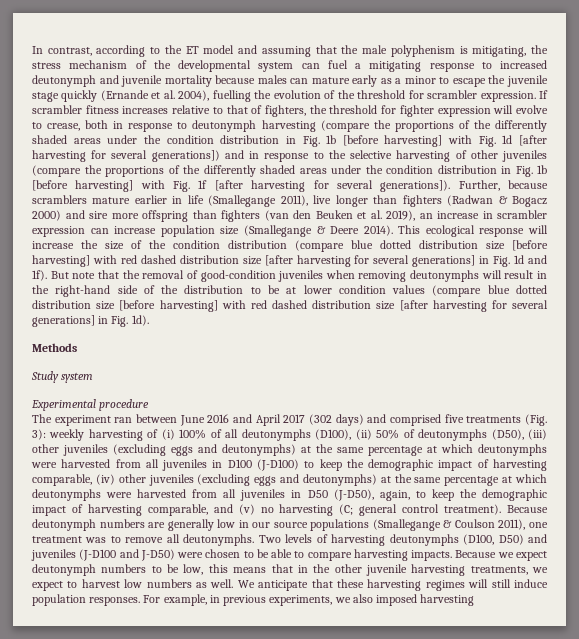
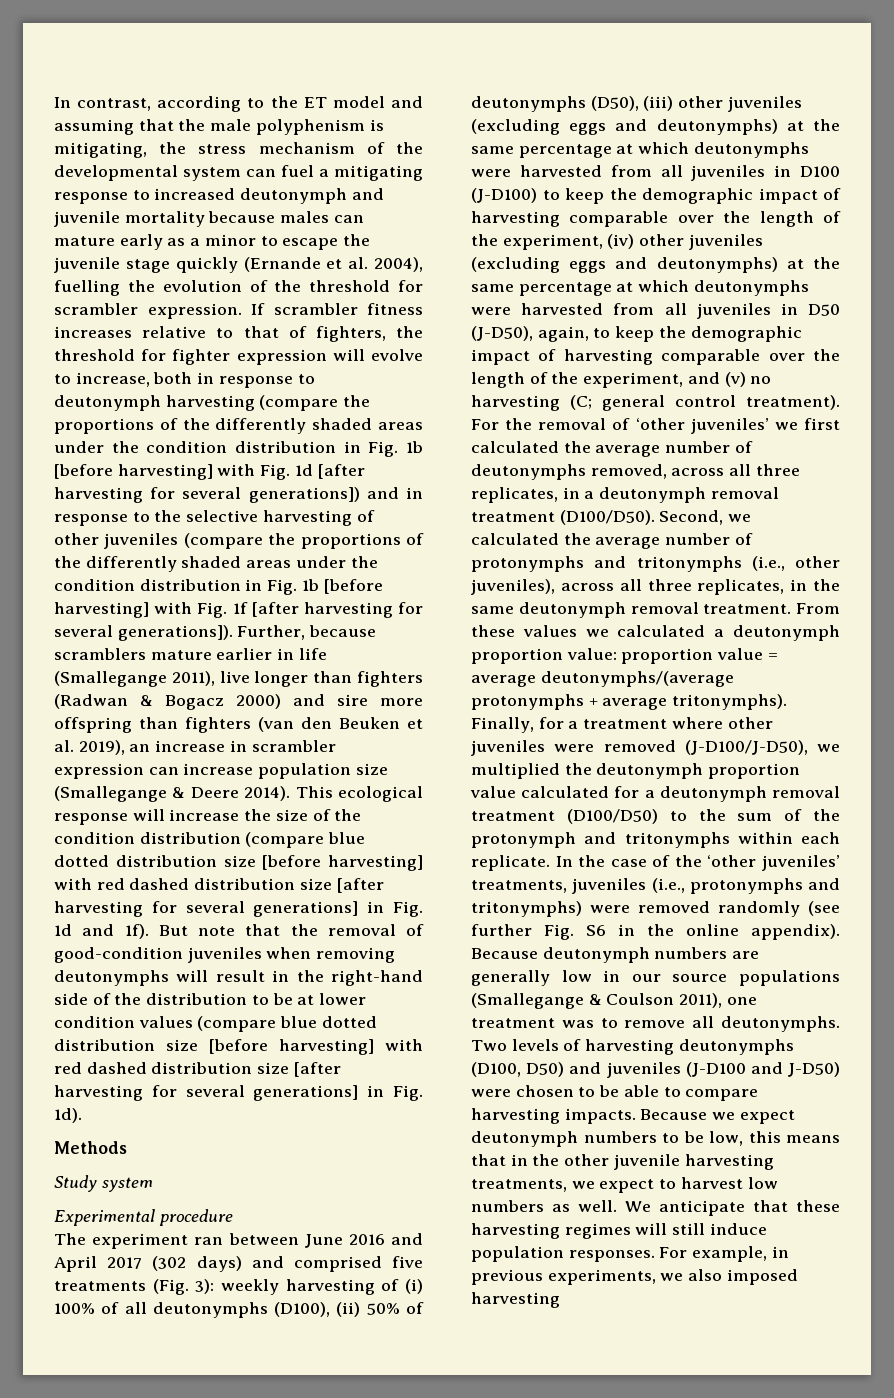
[47,123,81,131] crease, -> [75,372,150,387] increase,
[32,474,92,486] comparable, -> [569,211,841,227] [471,234,603,250] comparable over the length of the experiment,
[147,504,208,516] comparable, -> [661,349,840,365] [471,372,684,388] comparable over the length of the experiment,
(502, 509) none -> [471,418,840,434] [471,441,753,457] [471,464,800,480] [471,487,779,503] [471,510,752,525] [471,533,753,549] [471,556,840,572] [471,579,840,595] [471,602,840,618] [471,625,840,641] [471,648,778,664] [471,671,734,687] [471,694,788,710] [471,717,773,733] [471,740,840,756] [471,763,801,779] [470,786,840,802] [471,809,840,824] [471,832,840,848] [471,855,840,871] [471,878,840,894] [471,901,840,917] [471,924,840,940] For the removal of ‘other juveniles’ we first calculated the average number of deutonymphs removed, across all three replicates, in a deutonymph removal treatment (D100/D50). Second, we calculated the average number of protonymphs and tritonymphs (i.e., other juveniles), across all three replicates, in the same deutonymph removal treatment. From these values we calculated a deutonymph proportion value: proportion value = average deutonymphs/(average protonymphs + average tritonymphs). Finally, for a treatment where other juveniles were removed (J-D100/J-D50), we multiplied the deutonymph proportion value calculated for a deutonymph removal treatment (D100/D50) to the sum of the protonymph and tritonymphs within each replicate. In the case of the ‘other juveniles’ treatments, juveniles (i.e., protonymphs and tritonymphs) were removed randomly (see further Fig. S6 in the online appendix).

